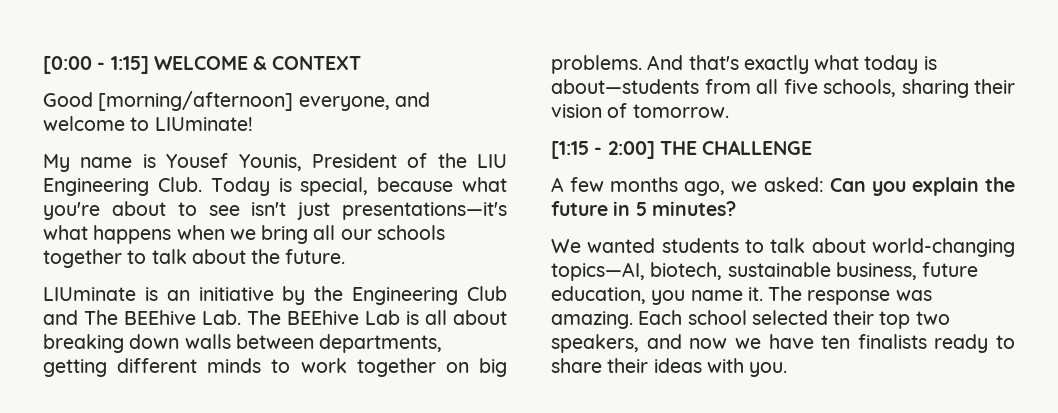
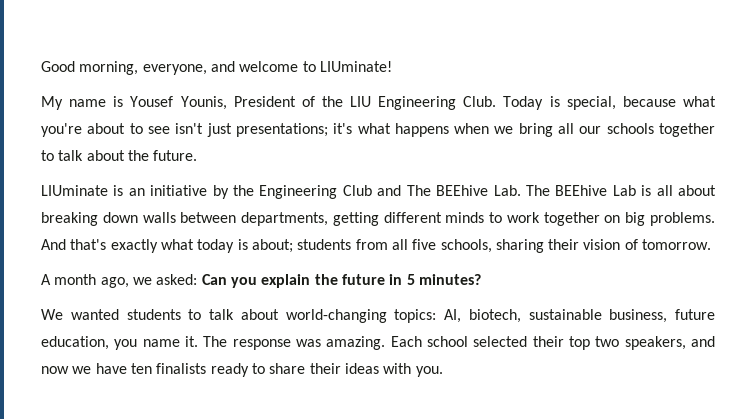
[43,56,362,74] [43,91,294,111] [0:00 - 1:15] WELCOME & CONTEXT // Good [morning/afternoon] -> [41,61,139,75] Good morning,
[342,202,508,220] presentations—it's -> [235,123,353,137] presentations; it's
[551,79,699,94] about—students -> [251,239,352,253] about; students
[551,140,813,159] // [1:15 - 2:00] THE CHALLENGE -> (712, 244) none
[570,177,679,192] few months -> [54,274,97,285] month
[551,262,645,281] topics—AI, -> [394,309,461,323] topics: AI,

